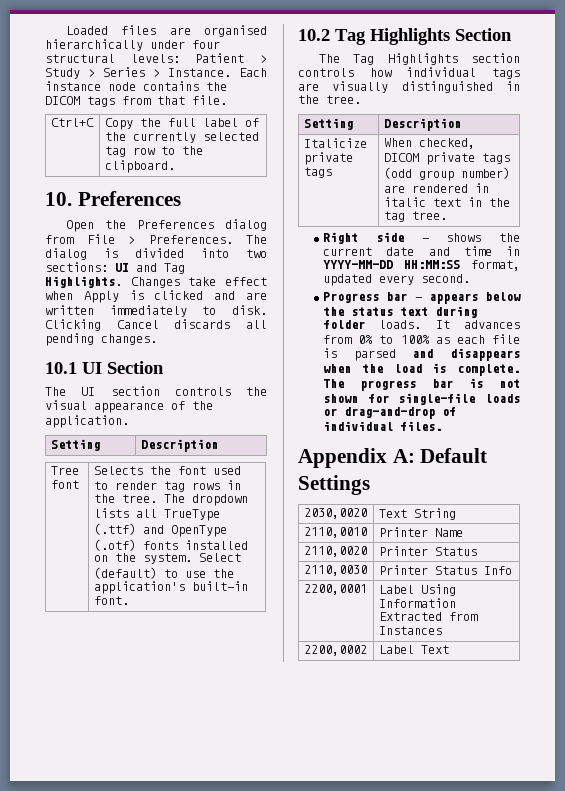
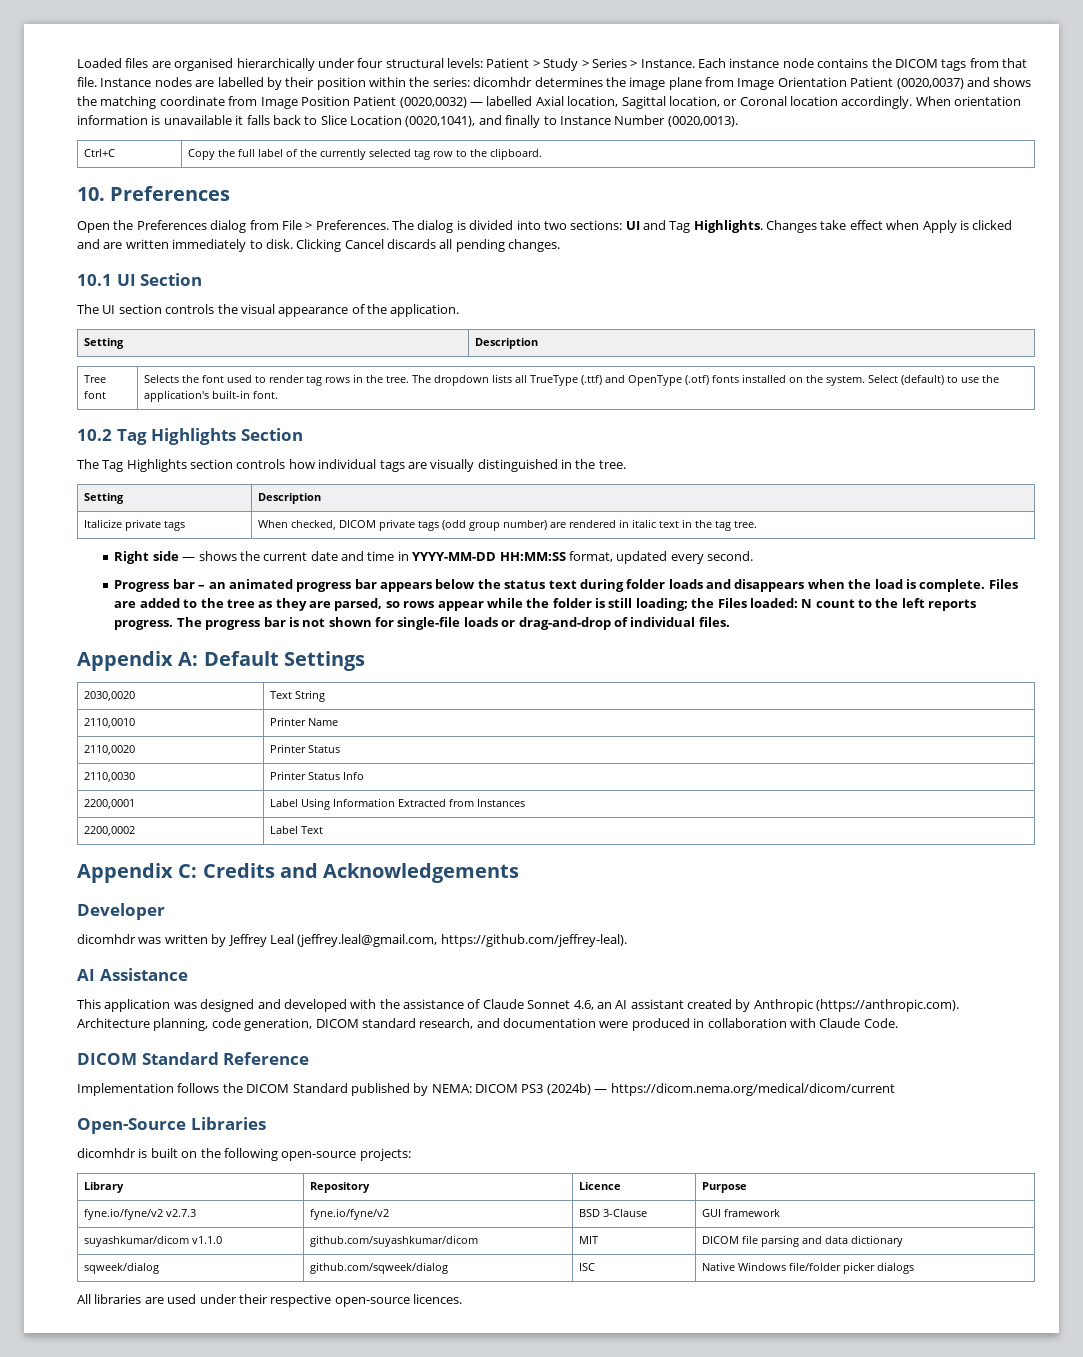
(227, 100) none -> [100,77,1032,90] [77,96,1022,109] [77,115,738,128] Instance nodes are labelled by their position within the series: dicomhdr determines the image plane from Image Orientation Patient (0020,0037) and shows the matching coordinate from Image Position Patient (0020,0032) — labelled Axial location, Sagittal location, or Coronal location accordingly. When orientation information is unavailable it falls back to Slice Location (0020,1041), and finally to Instance Number (0020,0013).
[414,297,422,301] — -> [198,579,377,592] – an animated progress bar
[379,320,520,329] [323,334,520,344] [323,348,396,361] loads. It advances from 0% to 100% as each file is parsed -> [668,579,703,589] loads
(520, 370) none -> [988,579,1018,589] [114,598,977,611] [114,620,174,630] Files are added to the tree as they are parsed, so rows appear while the folder is still loading; the Files loaded: N count to the left reports progress.
(449, 649) none -> [77,863,520,883] [77,903,165,920] [77,934,627,947] [77,968,188,981] [77,999,960,1012] [77,1018,898,1031] [77,1052,310,1065] [77,1083,895,1096] [77,1117,266,1134] [77,1148,411,1161] [84,1182,125,1193] [310,1182,371,1193] [579,1182,622,1190] [702,1182,748,1193] [84,1208,197,1220] [310,1208,390,1220] [579,1209,648,1217] [702,1209,781,1217] [84,1235,223,1247] [310,1235,479,1247] [579,1236,599,1244] [702,1235,904,1247] [84,1262,160,1274] [310,1262,449,1274] [579,1263,596,1271] [702,1262,915,1274] [77,1294,462,1307] // Appendix C: Credits and Acknowledgements // Developer // dicomhdr was written by Jeffrey Leal (jeffrey.leal@gmail.com, https://github.com/jeffrey-leal). // AI Assistance // This application was designed and developed with the assistance of Claude Sonnet 4.6, an AI assistant created by Anthropic (https://anthropic.com). Architecture planning, code generation, DICOM standard research, and documentation were produced in collaboration with Claude Code. // DICOM Standard Reference // Implementation follows the DICOM Standard published by NEMA: DICOM PS3 (2024b) — https://dicom.nema.org/medical/dicom/current // Open-Source Libraries // dicomhdr is built on the following open-source projects: // Library | Repository | Licence | Purpose // fyne.io/fyne/v2 v2.7.3 | fyne.io/fyne/v2 | BSD 3-Clause | GUI framework // suyashkumar/dicom v1.1.0 | github.com/suyashkumar/dicom | MIT | DICOM file parsing and data dictionary // sqweek/dialog | github.com/sqweek/dialog | ISC | Native Windows file/folder picker dialogs // All libraries are used under their respective open-source licences.

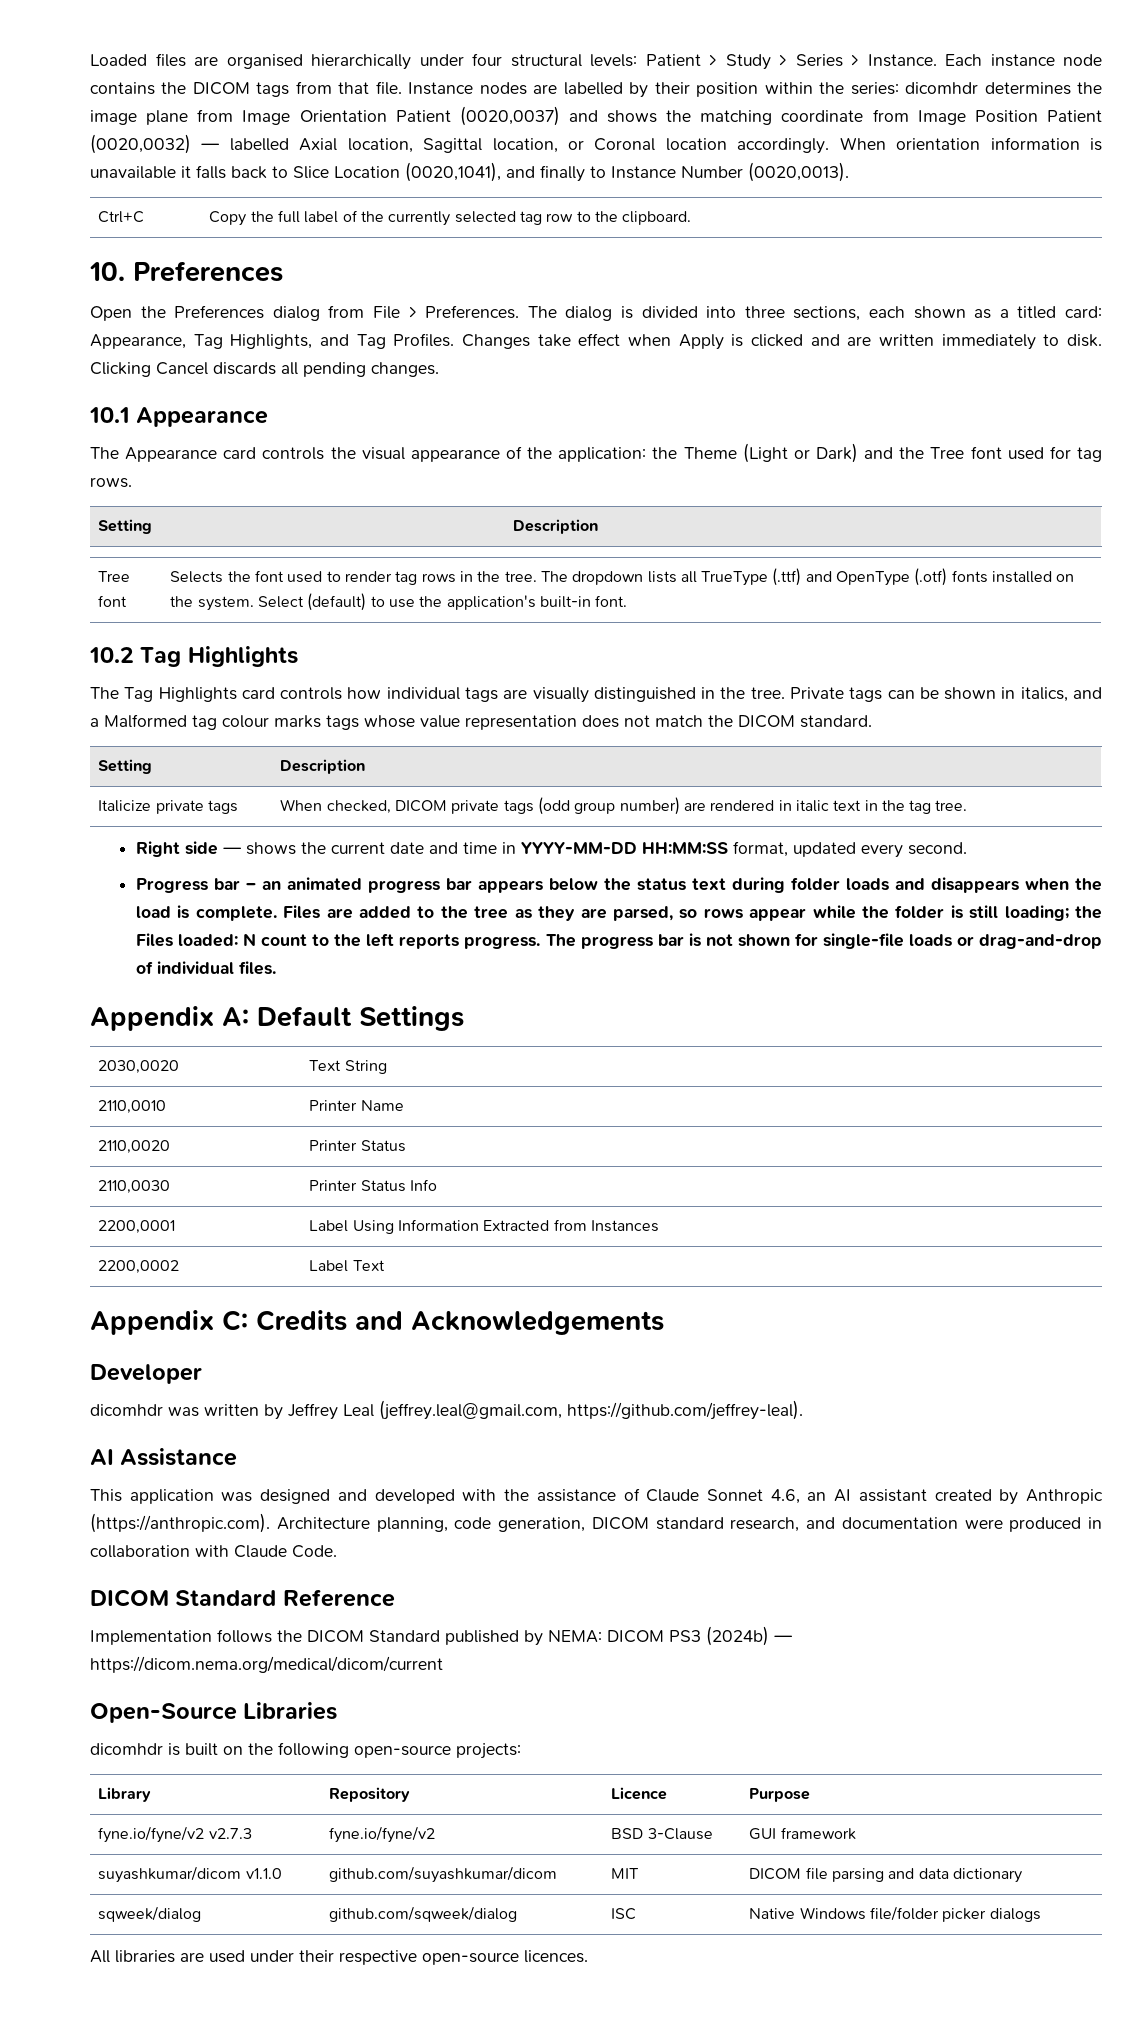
[543,220,640,230] two sections: UI -> [744,306,1103,321] [90,334,313,349] three sections, each shown as a titled card: Appearance, Tag Highlights,
[693,220,763,233] Highlights. -> [393,333,455,347] Profiles.
[116,273,203,286] [77,304,162,314] UI Section // The UI section -> [136,407,269,427] [90,447,257,462] Appearance // The Appearance card
[390,304,460,317] application. -> [558,443,1102,463] [90,477,132,488] application: the Theme (Light or Dark) and the Tree font used for tag rows.
[240,428,303,441] Section -> (298, 656) none
[190,459,234,469] section -> [241,687,275,699] card
(626, 464) none -> [790,687,1103,702] [90,714,872,730] Private tags can be shown in italics, and a Malformed tag colour marks tags whose value representation does not match the DICOM standard.

